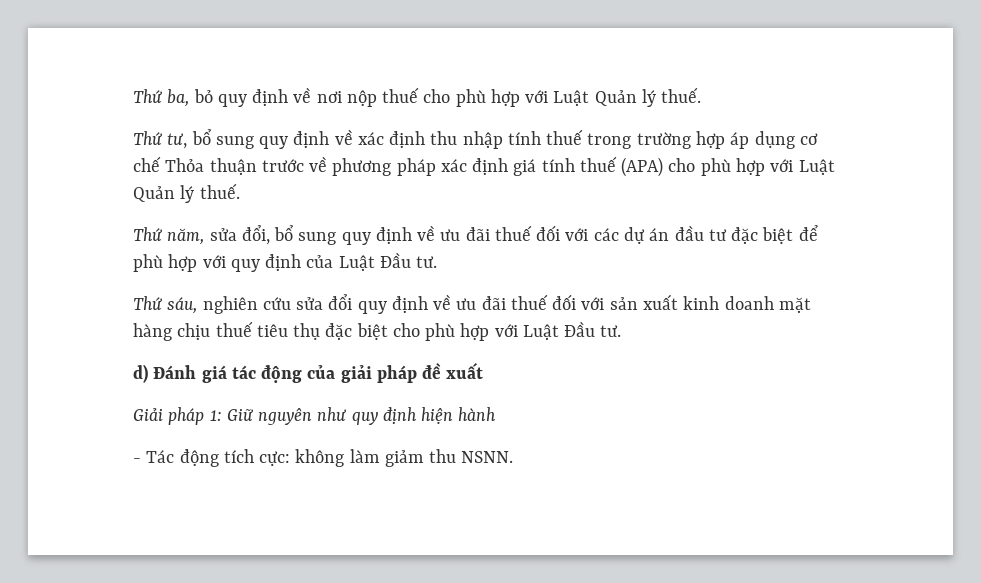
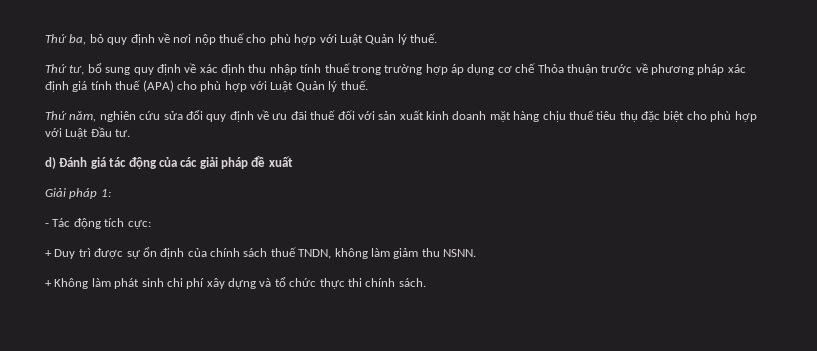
[209,225,818,245] [133,252,438,272] [133,296,198,314] sửa đổi, bổ sung quy định về ưu đãi thuế đối với các dự án đầu tư đặc biệt để phù hợp với quy định của Luật Đầu tư. // Thứ sáu, -> (97, 116) none
(336, 372) none -> [180,157,198,167] các
[226,407,497,425] Giữ nguyên như quy định hiện hành -> (111, 193) none
(291, 458) none -> [45,247,332,259] // + Duy trì được sự ổn định của chính sách thuế TNDN,
(514, 457) none -> [45,277,426,289] // + Không làm phát sinh chi phí xây dựng và tổ chức thực thi chính sách.

